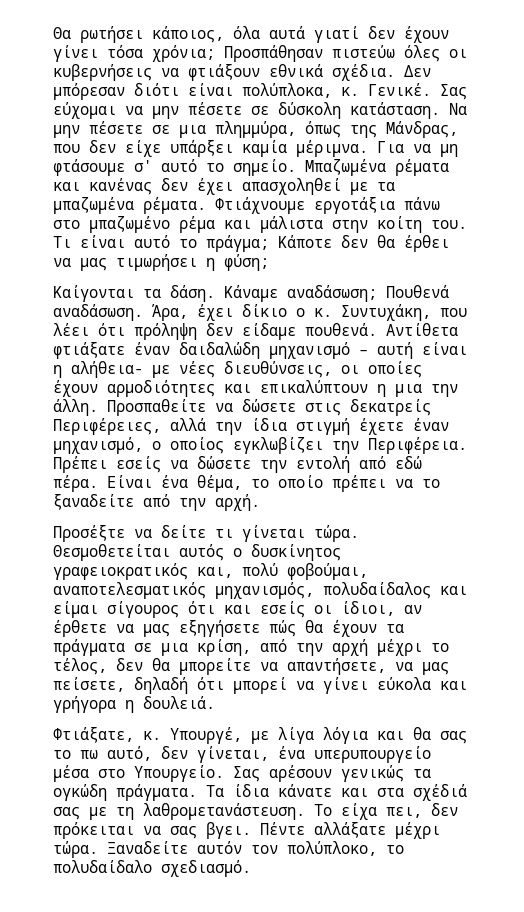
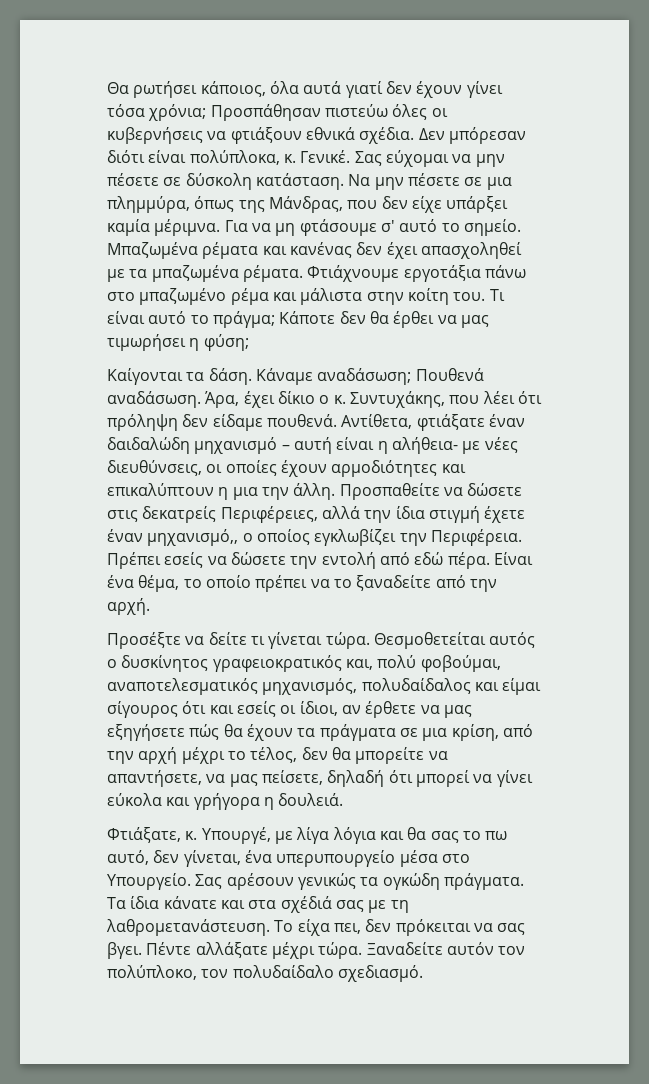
[341,304,431,321] Συντυχάκη, -> [349,391,445,408] Συντυχάκης,
[386,323,458,336] Αντίθετα -> [341,414,413,429] Αντίθετα,
[53,437,143,454] μηχανισμό, -> [147,529,239,546] μηχανισμό,,
[386,845,404,854] το -> [201,969,229,978] τον

